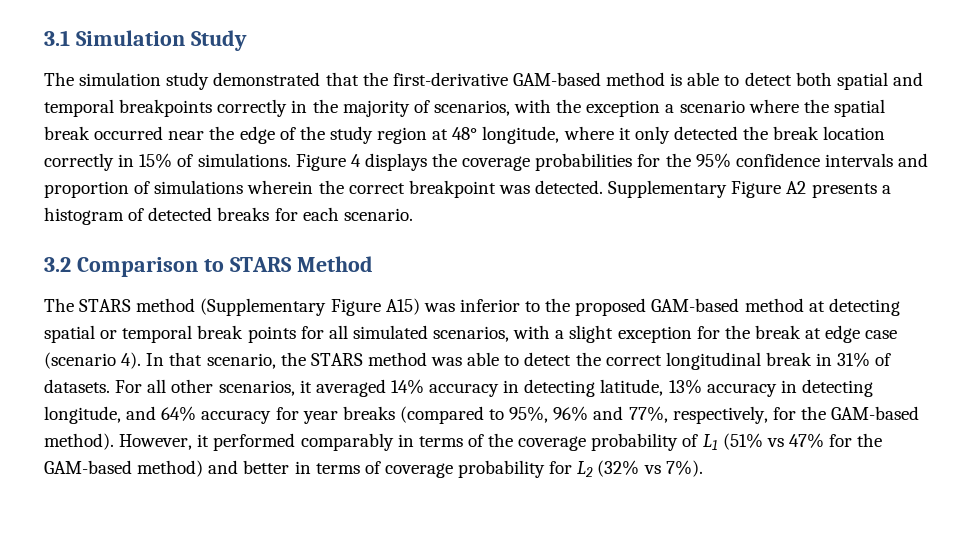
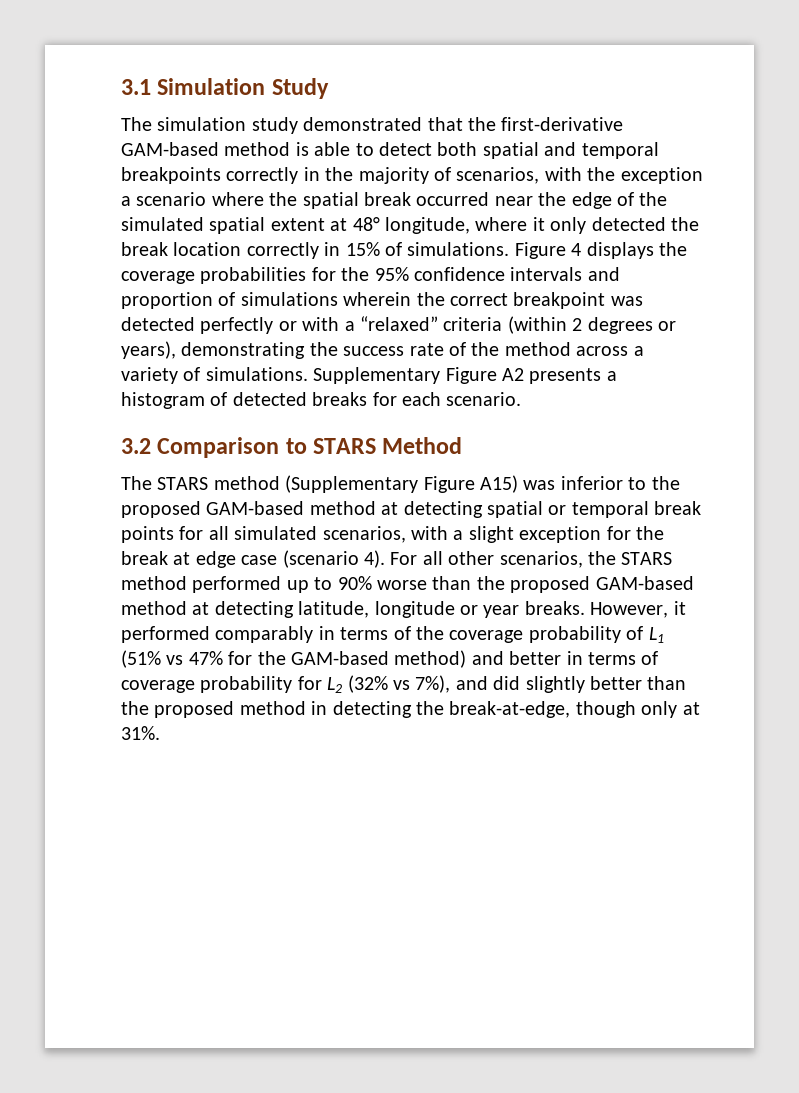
[329,126,428,144] study region -> [121,217,325,234] simulated spatial extent
[535,180,604,194] detected. -> [121,316,676,334] [121,341,644,359] [121,367,308,384] detected perfectly or with a “relaxed” criteria (within 2 degrees or years), demonstrating the success rate of the method across a variety of simulations.
[146,352,892,370] [44,379,873,397] [44,406,920,424] [44,433,114,450] In that scenario, the STARS method was able to detect the correct longitudinal break in 31% of datasets. For all other scenarios, it averaged 14% accuracy in detecting latitude, 13% accuracy in detecting longitude, and 64% accuracy for year breaks (compared to 95%, 96% and 77%, respectively, for the GAM-based method). -> [390,551,673,568] [121,576,694,593] [121,601,585,618] For all other scenarios, the STARS method performed up to 90% worse than the proposed GAM-based method at detecting latitude, longitude or year breaks.
[665,460,703,477] 7%). -> [415,675,687,693] [121,701,700,718] [121,726,160,740] 7%), and did slightly better than the proposed method in detecting the break-at-edge, though only at 31%.

